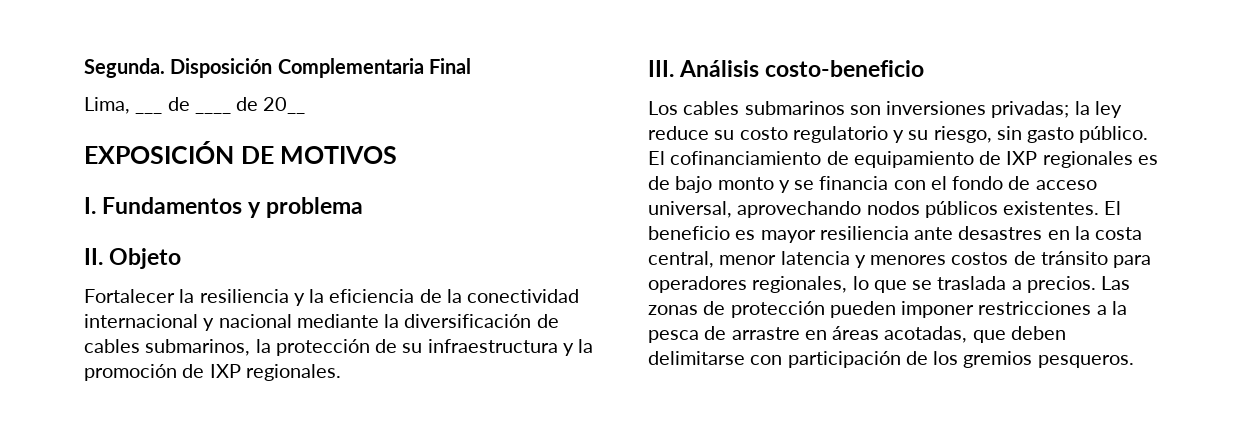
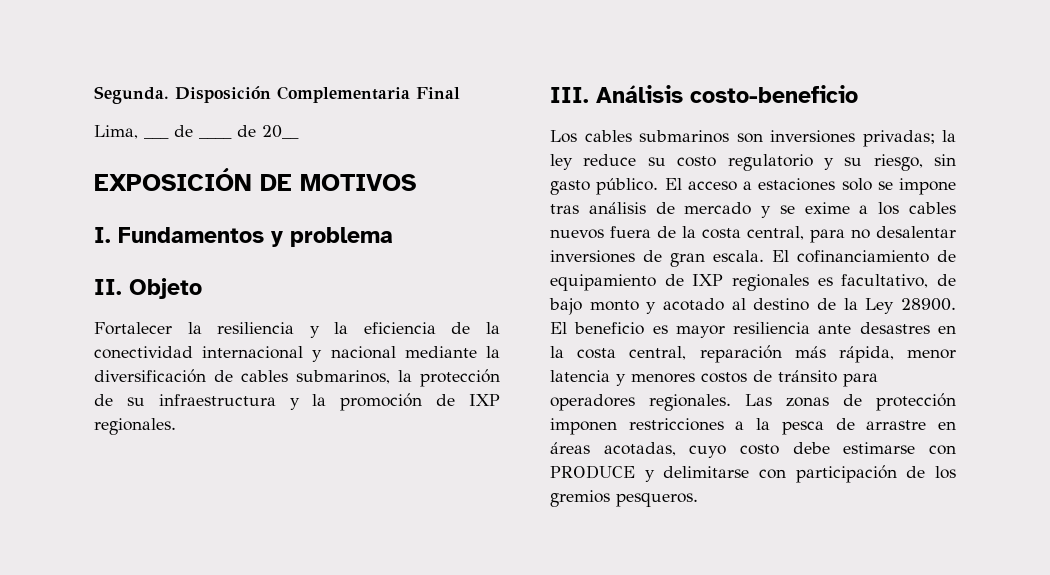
(665, 158) none -> [687,178,956,195] [550,202,956,218] [550,226,956,243] [550,250,789,267] acceso a estaciones solo se impone tras análisis de mercado y se exime a los cables nuevos fuera de la costa central, para no desalentar inversiones de gran escala. El
(1158, 160) none -> [841,274,929,288] facultativo,
[794,176,1097,190] [648,201,1100,218] se financia con el fondo de acceso universal, aprovechando nodos públicos existentes. -> [663,298,956,314] acotado al destino de la Ley 28900.
(714, 259) none -> [699,345,894,363] reparación más rápida,
[752,276,1096,293] regionales, lo que se traslada a precios. -> [649,394,731,411] regionales.
[829,301,975,318] pueden imponer -> [550,418,617,435] imponen
[972,326,1066,343] que deben -> [689,442,956,458] [550,465,655,482] cuyo costo debe estimarse con PRODUCE y

